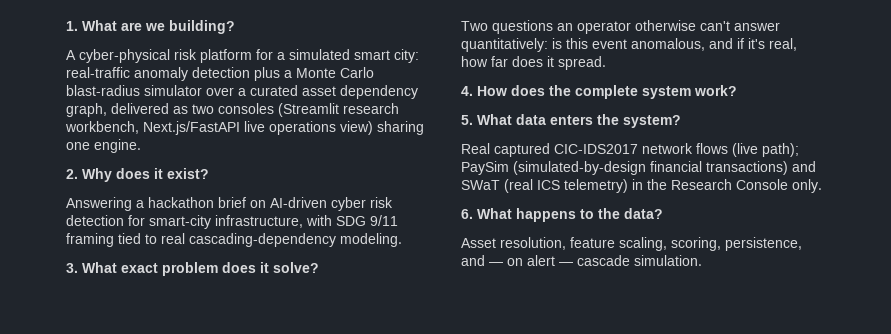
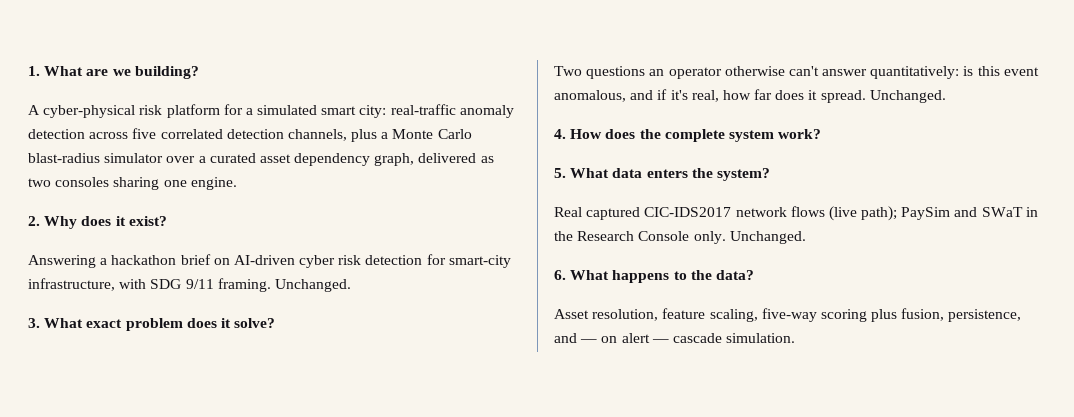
(250, 72) none -> [89,128,347,141] across five correlated detection channels,
[278,103,399,117] [65,121,373,135] (Streamlit research workbench, Next.js/FastAPI live operations view) -> (110, 182) none
[66,233,402,247] framing tied to real cascading-dependency modeling. -> [217,278,351,292] framing. Unchanged.
(606, 63) none -> [869,90,946,103] Unchanged.
[513,161,816,175] [461,179,628,193] (simulated-by-design financial transactions) and SWaT (real ICS telemetry) -> [954,207,1023,217] and SWaT
(822, 186) none -> [729,231,806,244] Unchanged.
[671,237,721,251] scoring, -> [761,308,945,322] five-way scoring plus fusion,

